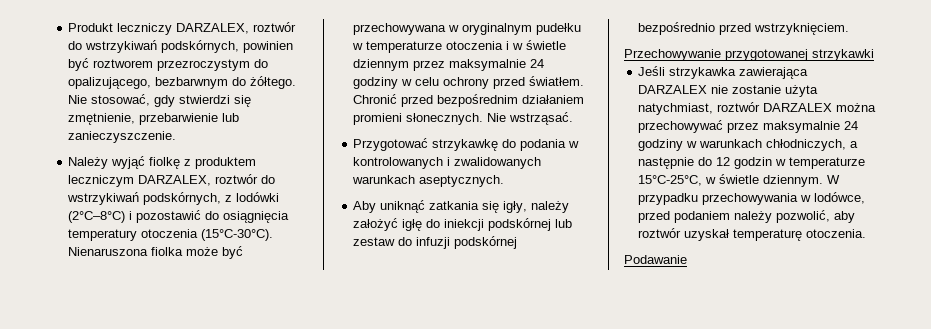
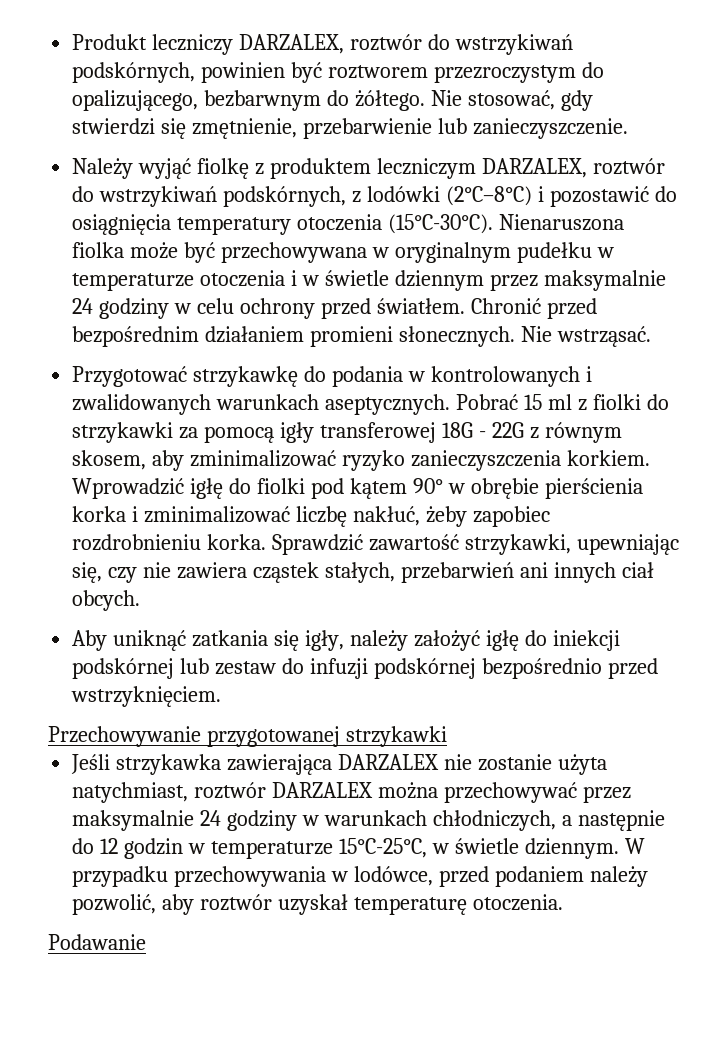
(505, 181) none -> [456,394,669,411] [72,422,622,443] [72,450,650,471] [72,478,643,499] [72,506,550,527] [72,534,679,555] [72,562,654,583] [72,590,141,611] Pobrać 15 ml z fiolki do strzykawki za pomocą igły transferowej 18G - 22G z równym skosem, aby zminimalizować ryzyko zanieczyszczenia korkiem. Wprowadzić igłę do fiolki pod kątem 90° w obrębie pierścienia korka i zminimalizować liczbę nakłuć, żeby zapobiec rozdrobnieniu korka. Sprawdzić zawartość strzykawki, upewniając się, czy nie zawiera cząstek stałych, przebarwień ani innych ciał obcych.

